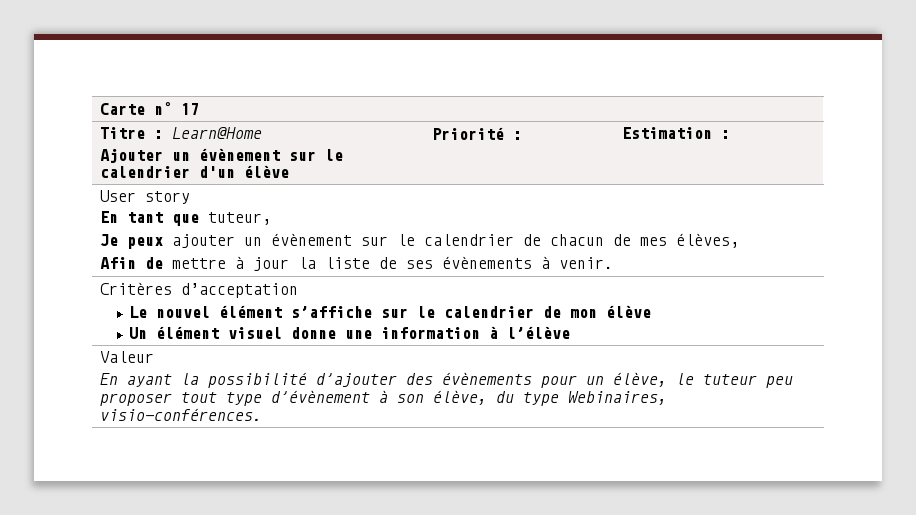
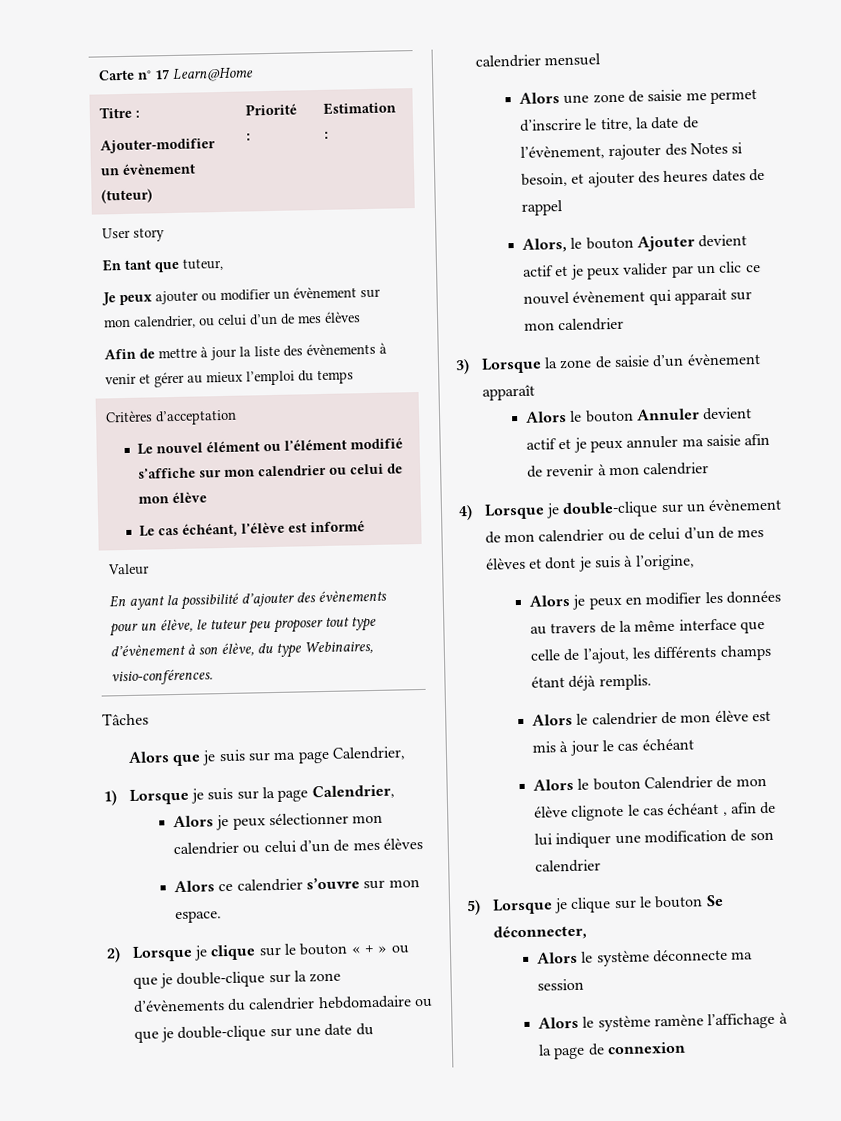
(200, 109) none -> [172,67,255,82] Learn@Home
[172,127,263,139] [100,148,344,163] [100,165,290,178] Learn@Home // Ajouter un évènement sur le calendrier d'un élève -> [100,138,217,154] [100,162,197,176] [101,188,154,204] // Ajouter-modifier un évènement (tuteur)
[244,233,740,248] un évènement sur le calendrier de chacun de mes élèves, -> [201,286,382,302] [104,311,362,329] ou modifier un évènement sur mon calendrier, ou celui d’un de mes élèves
[379,256,614,269] de ses évènements à venir. -> [283,342,388,357] [105,369,355,388] des évènements à venir et gérer au mieux l’emploi du temps
[291,305,652,318] [129,326,499,339] s’affiche sur le calendrier de mon élève // Un élément visuel donne une information à -> [263,437,404,452] [138,463,404,479] [138,491,208,504] [139,522,239,538] ou l’élément modifié s’affiche sur mon calendrier ou celui de mon élève // Le cas échéant,
(571, 332) none -> [288,520,366,533] est informé
(263, 414) none -> [102,712,149,726] [127,746,406,767] [103,784,395,806] [173,812,384,831] [173,837,424,856] [174,877,420,893] [175,910,223,924] [106,942,410,963] [132,970,342,989] [132,995,434,1013] [133,1023,374,1043] [474,53,602,68] [519,89,758,104] [520,116,699,132] [520,142,744,161] [521,168,766,188] [521,200,564,216] [522,234,748,253] [523,261,761,280] [523,288,753,306] [524,317,625,332] [455,353,761,375] [481,384,535,401] [525,407,753,423] [526,433,771,453] [527,462,710,478] [458,498,783,521] [484,526,765,544] [484,554,695,572] [529,590,782,610] [530,618,766,635] [530,644,772,664] [531,674,652,692] [532,710,772,726] [532,738,694,756] [533,775,767,791] [534,801,777,821] [534,829,774,849] [535,859,602,873] [466,894,724,916] [492,924,587,941] [537,948,754,967] [537,978,585,991] [538,1012,788,1032] [538,1041,687,1060] // Tâches // Alors que je suis sur ma page Calendrier, // 1) Lorsque je suis sur la page Calendrier, // Alors je peux sélectionner mon calendrier ou celui d’un de mes élèves // Alors ce calendrier s’ouvre sur mon espace. // 2) Lorsque je clique sur le bouton « + » ou que je double-clique sur la zone d’évènements du calendrier hebdomadaire ou que je double-clique sur une date du calendrier mensuel // Alors une zone de saisie me permet d’inscrire le titre, la date de l’évènement, rajouter des Notes si besoin, et ajouter des heures dates de rappel // Alors, le bouton Ajouter devient actif et je peux valider par un clic ce nouvel évènement qui apparait sur mon calendrier // 3) Lorsque la zone de saisie d’un évènement apparaît // Alors le bouton Annuler devient actif et je peux annuler ma saisie afin de revenir à mon calendrier // 4) Lorsque je double-clique sur un évènement de mon calendrier ou de celui d’un de mes élèves et dont je suis à l’origine, // Alors je peux en modifier les données au travers de la même interface que celle de l’ajout, les différents champs étant déjà remplis. // Alors le calendrier de mon élève est mis à jour le cas échéant // Alors le bouton Calendrier de mon élève clignote le cas échéant , afin de lui indiquer une modification de son calendrier // 5) Lorsque je clique sur le bouton Se déconnecter, // Alors le système déconnecte ma session // Alors le système ramène l’affichage à la page de connexion

